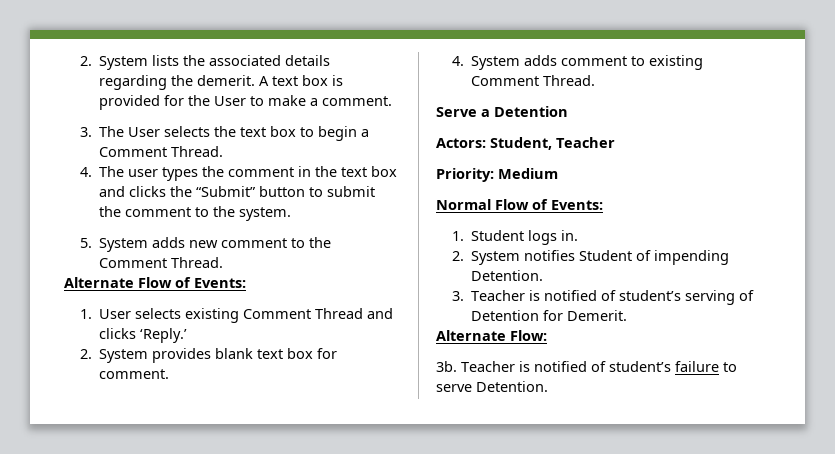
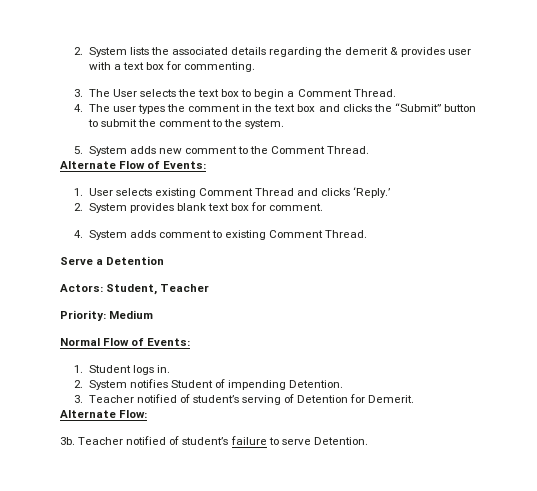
[197,75,344,86] [99,95,393,110] demerit. A text box is provided for the User to make a comment. -> [345,47,471,57] [88,61,256,72] demerit & provides user with a text box for commenting.
[529,290,541,301] is -> (134, 399) none
[519,361,530,372] is -> (124, 441) none

